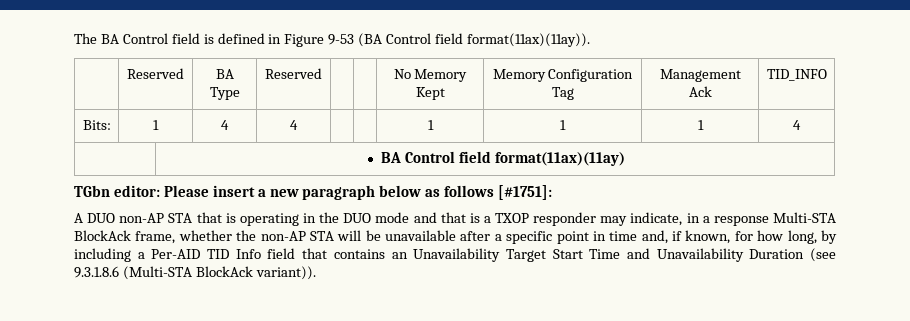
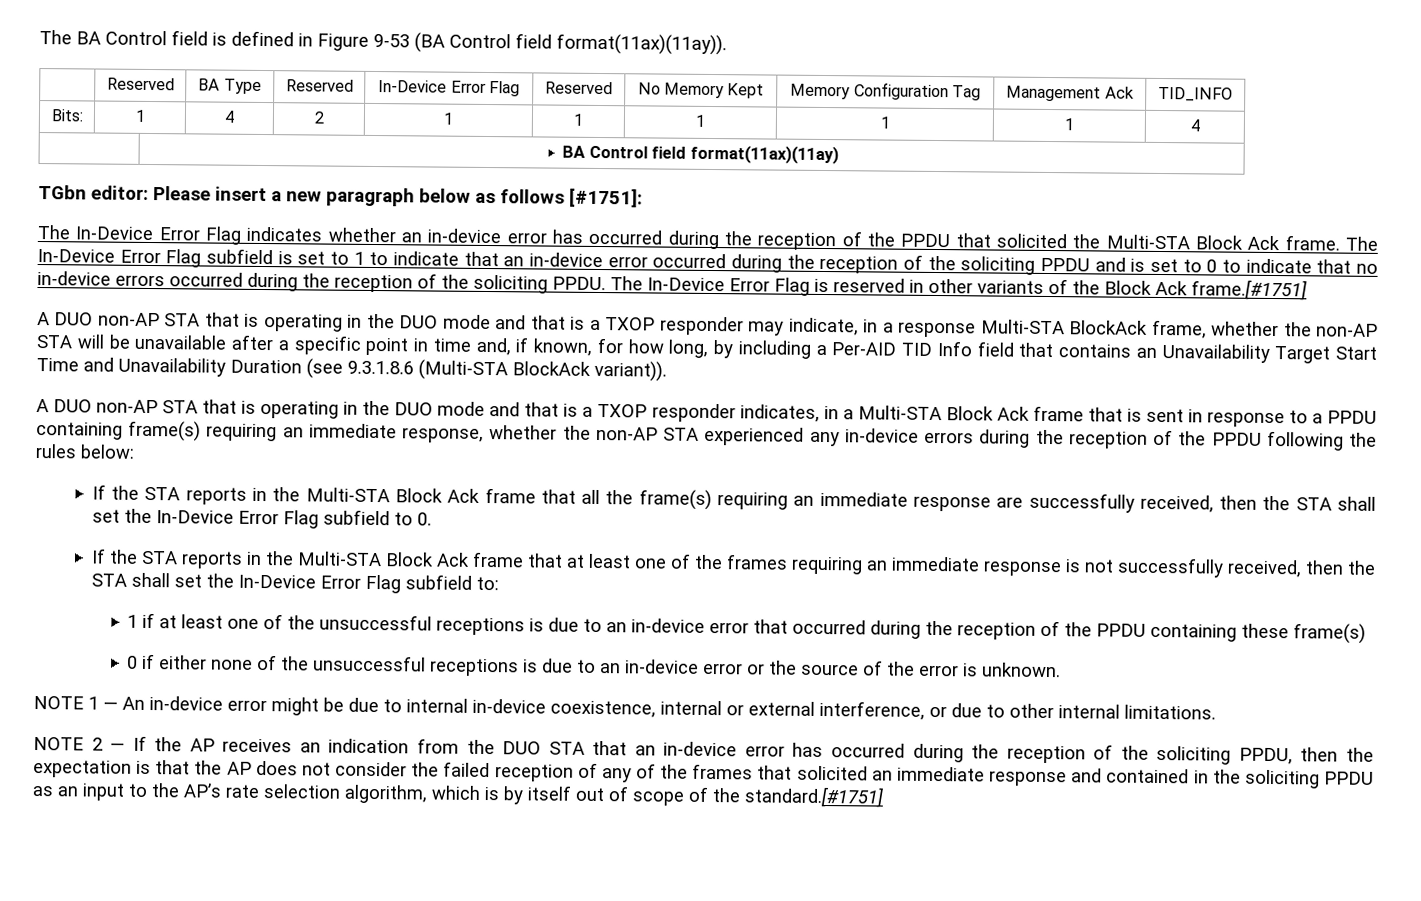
(322, 73) | -> [378,80,520,97] [545,81,613,95] In-Device Error Flag | Reserved
[290,120,298,130] 4 | | -> [313,111,325,124] [443,112,453,125] [573,113,583,126] 2 | 1 | 1
(553, 192) none -> [37,225,1378,251] [37,248,1379,275] [37,271,1307,301] // The In-Device Error Flag indicates whether an in-device error has occurred during the reception of the PPDU that solicited the Multi-STA Block Ack frame. The In-Device Error Flag subfield is set to 1 to indicate that an in-device error occurred during the reception of the soliciting PPDU and is set to 0 to indicate that no in-device errors occurred during the reception of the soliciting PPDU. The In-Device Error Flag is reserved in other variants of the Block Ack frame.[#1751]
(316, 273) none -> [36,398,1377,428] [36,420,1377,451] [35,443,135,459] [91,484,1376,513] [91,508,432,529] [90,548,1377,578] [90,572,499,594] [127,612,1367,644] [127,653,1062,678] [33,695,1216,720] [33,735,1375,765] [33,759,1375,789] [32,783,884,808] // A DUO non-AP STA that is operating in the DUO mode and that is a TXOP responder indicates, in a Multi-STA Block Ack frame that is sent in response to a PPDU containing frame(s) requiring an immediate response, whether the non-AP STA experienced any in-device errors during the reception of the PPDU following the rules below: // If the STA reports in the Multi-STA Block Ack frame that all the frame(s) requiring an immediate response are successfully received, then the STA shall set the In-Device Error Flag subfield to 0. // If the STA reports in the Multi-STA Block Ack frame that at least one of the frames requiring an immediate response is not successfully received, then the STA shall set the In-Device Error Flag subfield to: // 1 if at least one of the unsuccessful receptions is due to an in-device error that occurred during the reception of the PPDU containing these frame(s) // 0 if either none of the unsuccessful receptions is due to an in-device error or the source of the error is unknown. // NOTE 1 — An in-device error might be due to internal in-device coexistence, internal or external interference, or due to other internal limitations. // NOTE 2 — If the AP receives an indication from the DUO STA that an in-device error has occurred during the reception of the soliciting PPDU, then the expectation is that the AP does not consider the failed reception of any of the frames that solicited an immediate response and contained in the soliciting PPDU as an input to the AP’s rate selection algorithm, which is by itself out of scope of the standard.[#1751]

